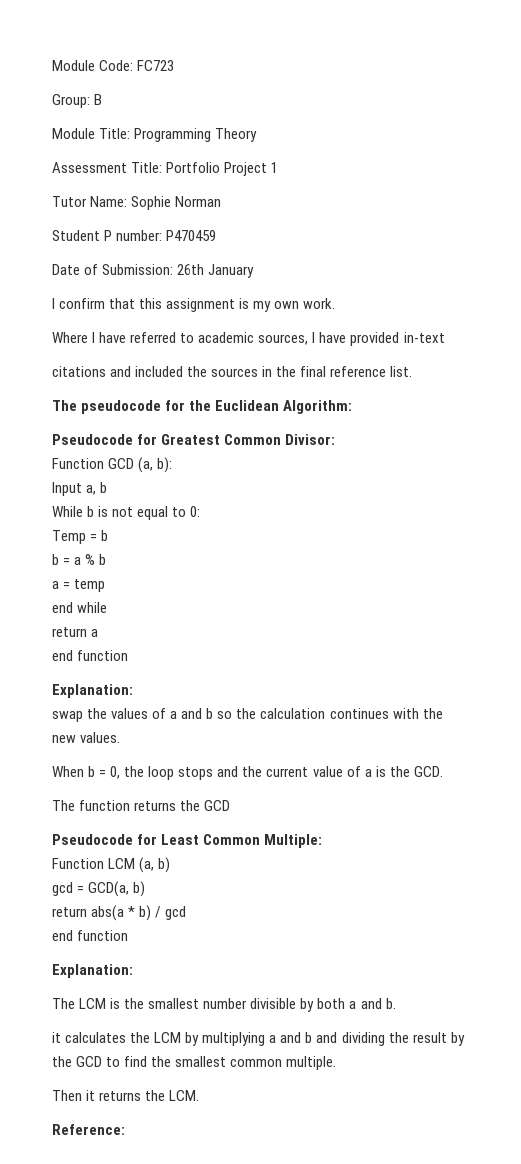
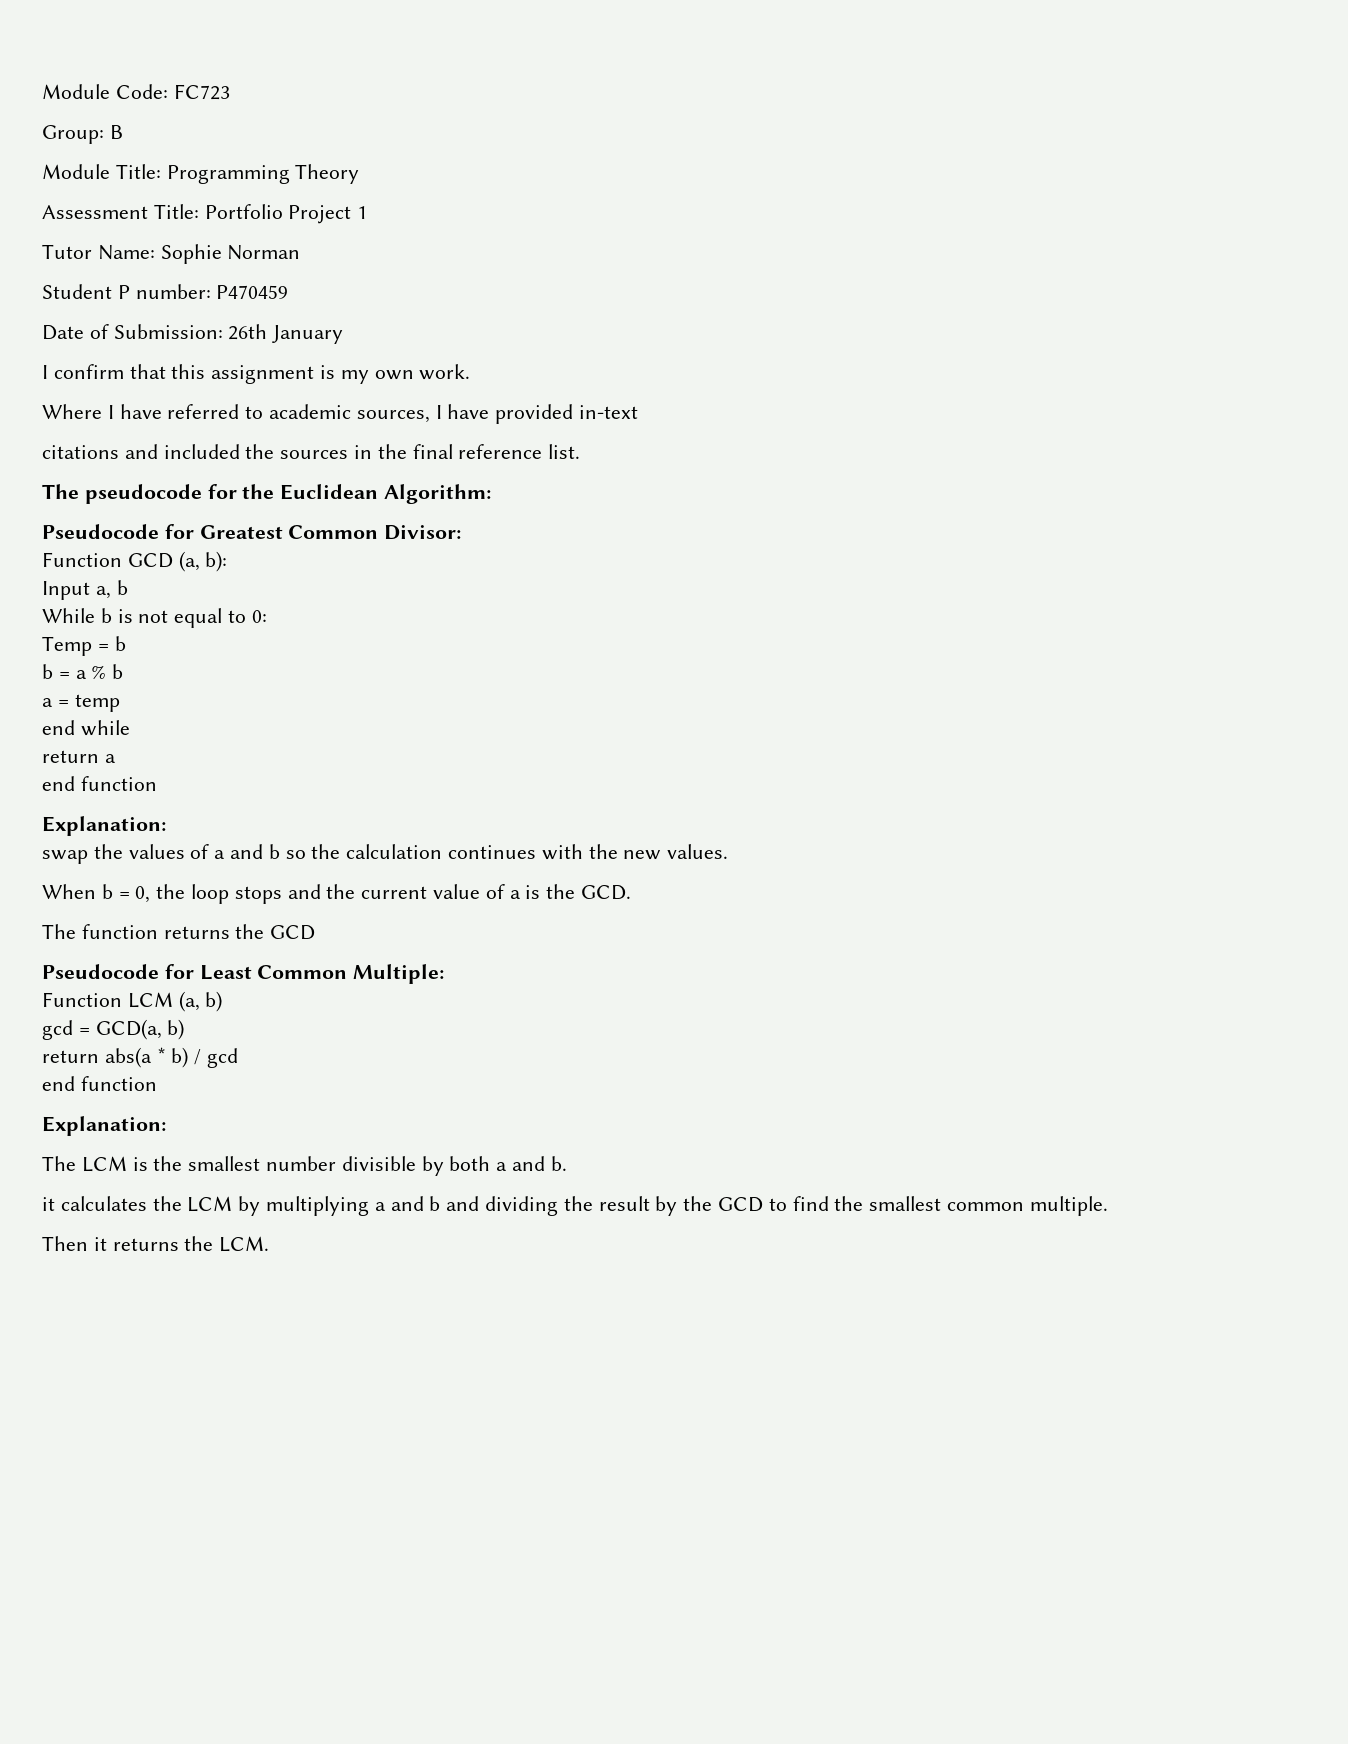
[52,1124,125,1135] // Reference: -> (270, 1244) none

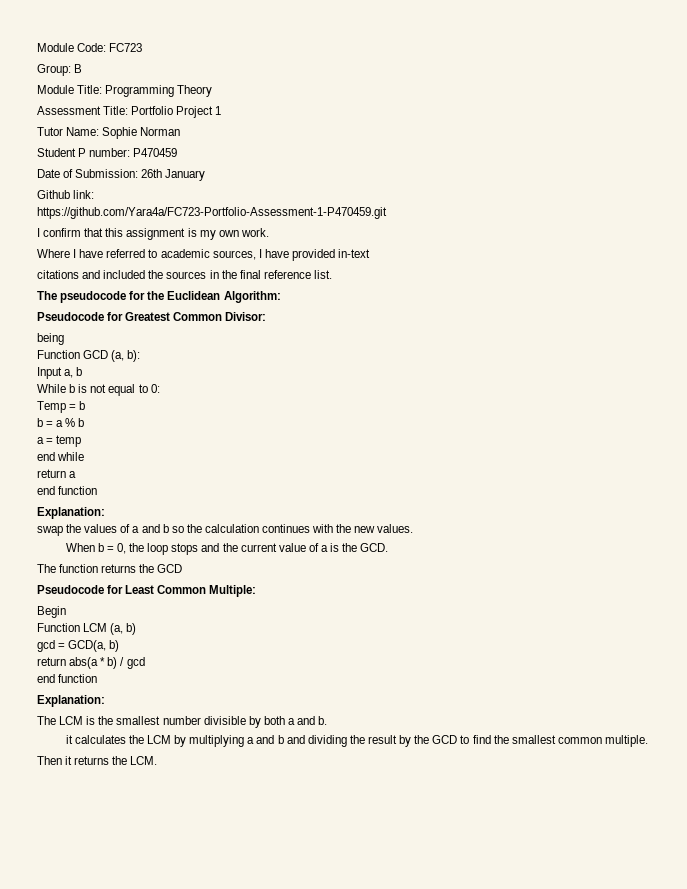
(344, 334) none -> [37,190,95,199] [37,207,387,219] // Github link: // https://github.com/Yara4a/FC723-Portfolio-Assessment-1-P470459.git
(462, 532) none -> [37,333,64,345] // being
(445, 974) none -> [37,606,66,618] // Begin

